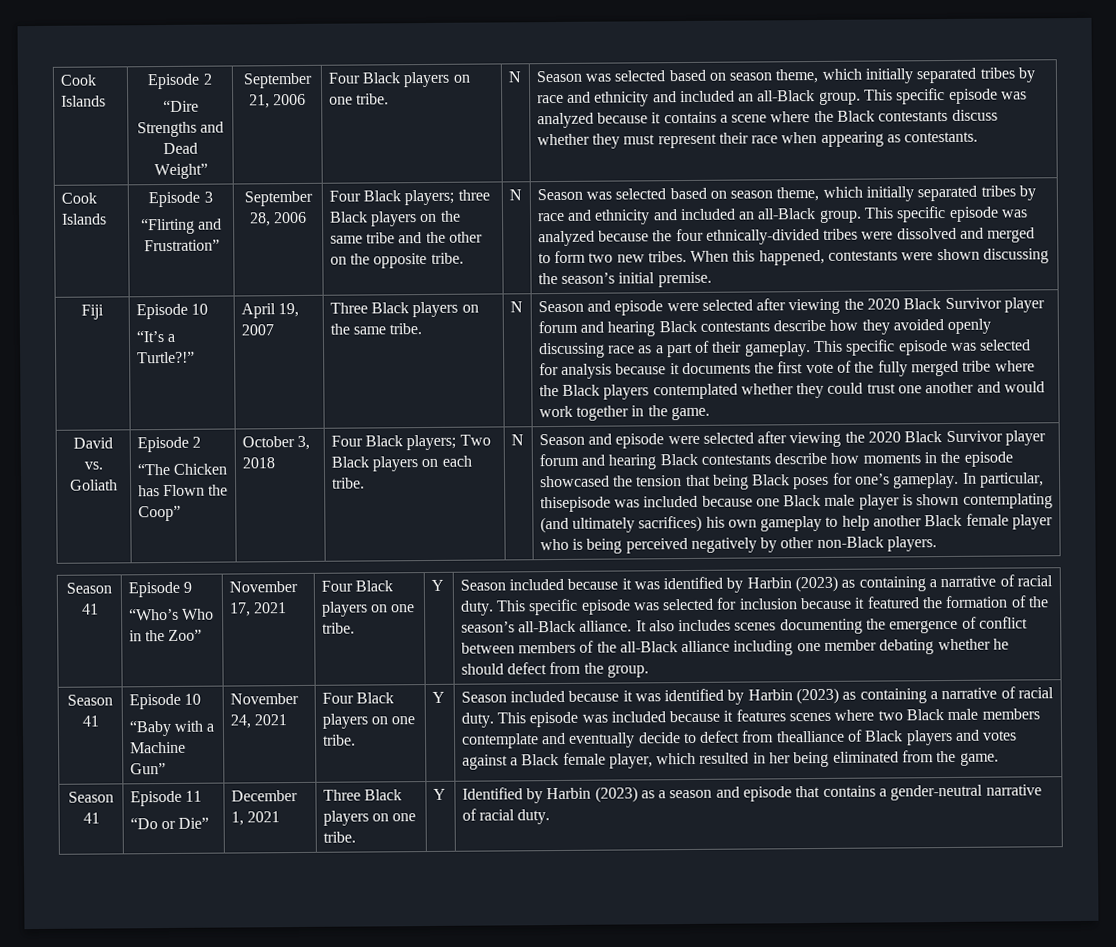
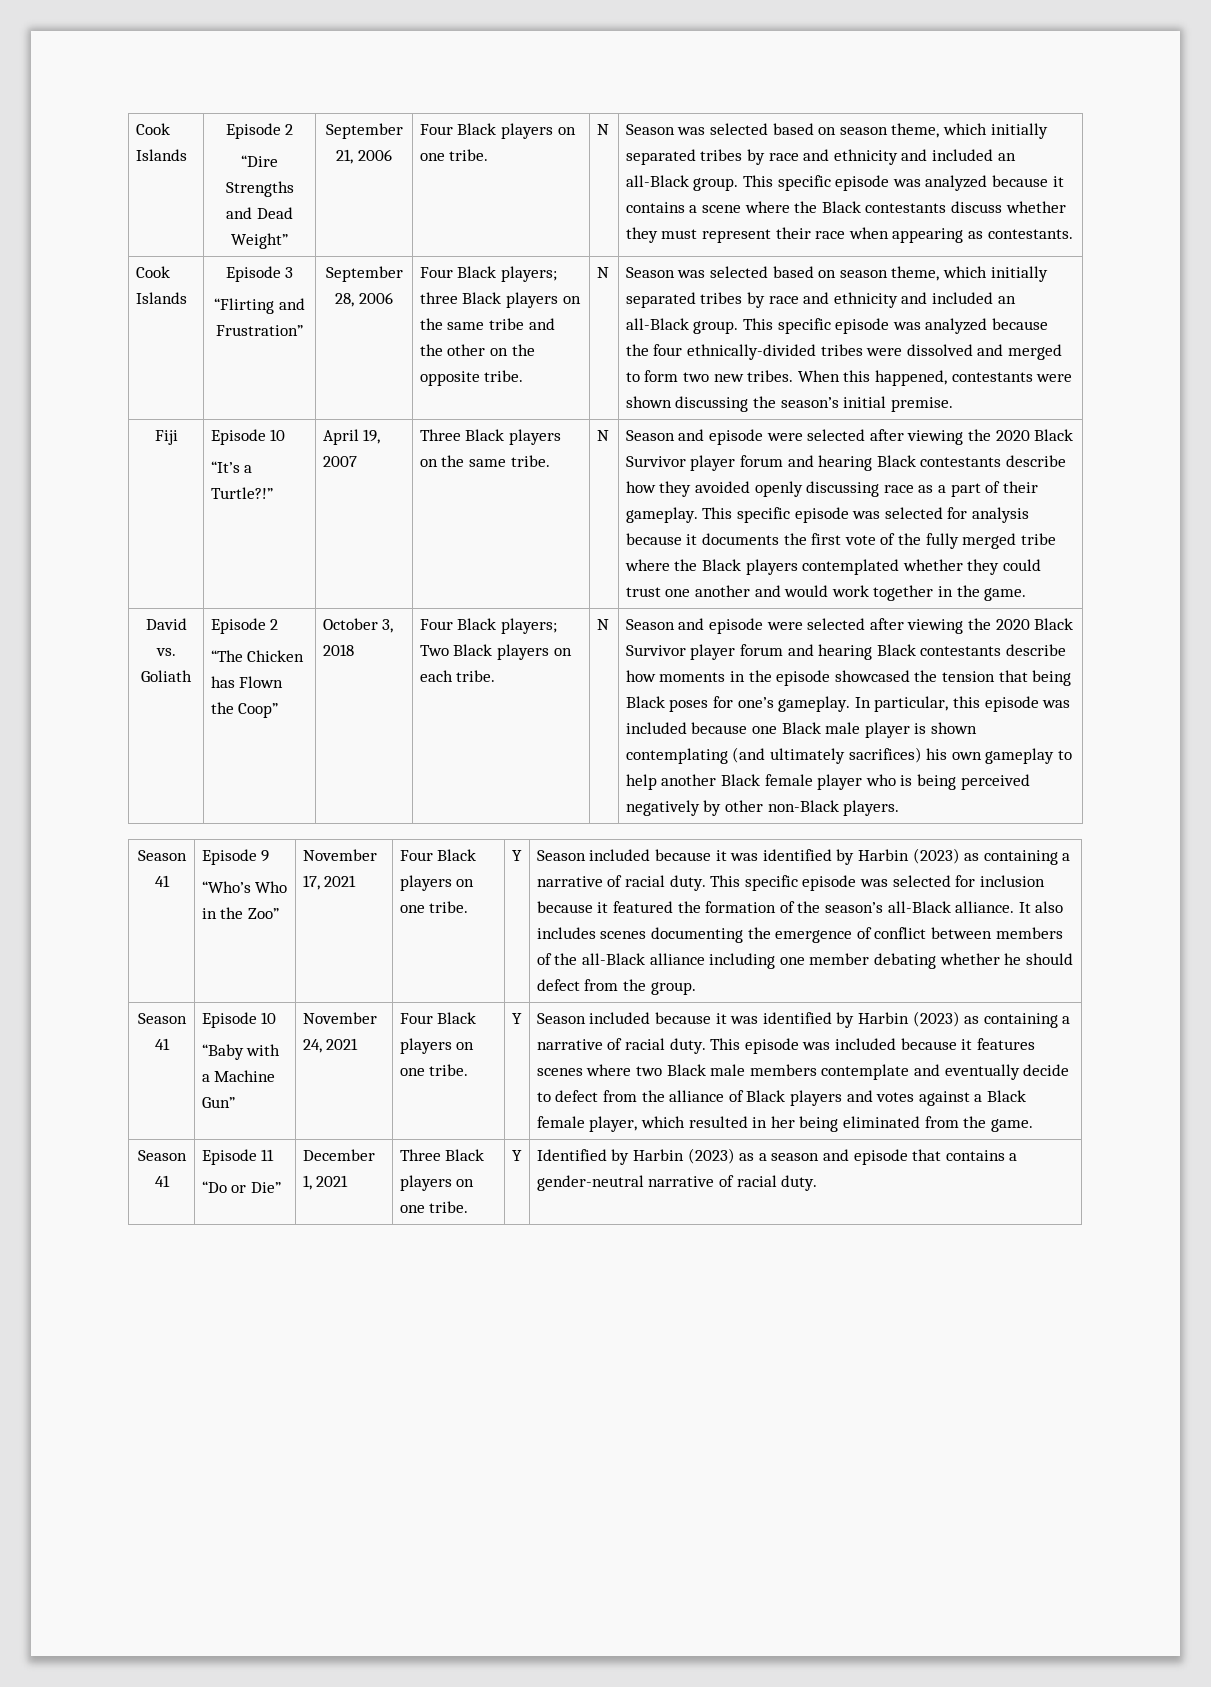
[539,496,611,513] thisepisode -> [952,696,1039,712] this episode
[775,730,845,743] thealliance -> [641,1090,725,1102] the alliance

